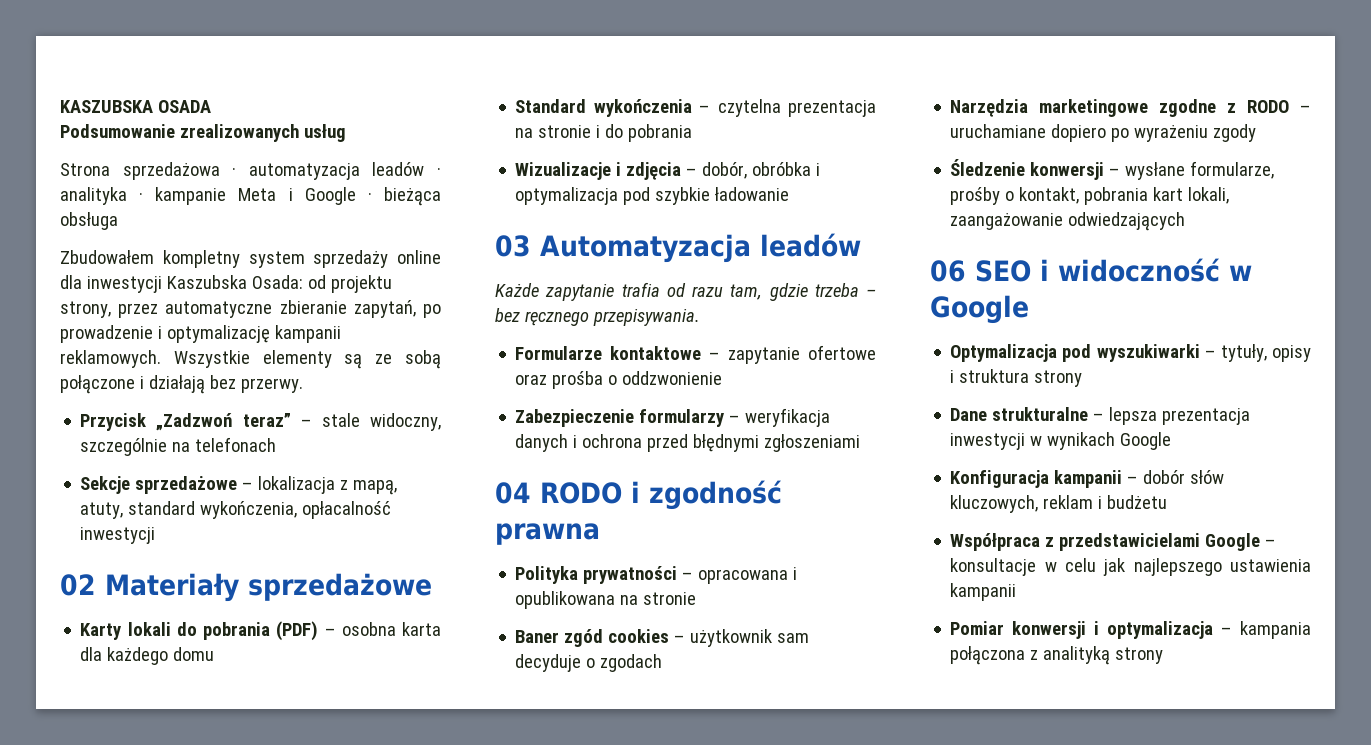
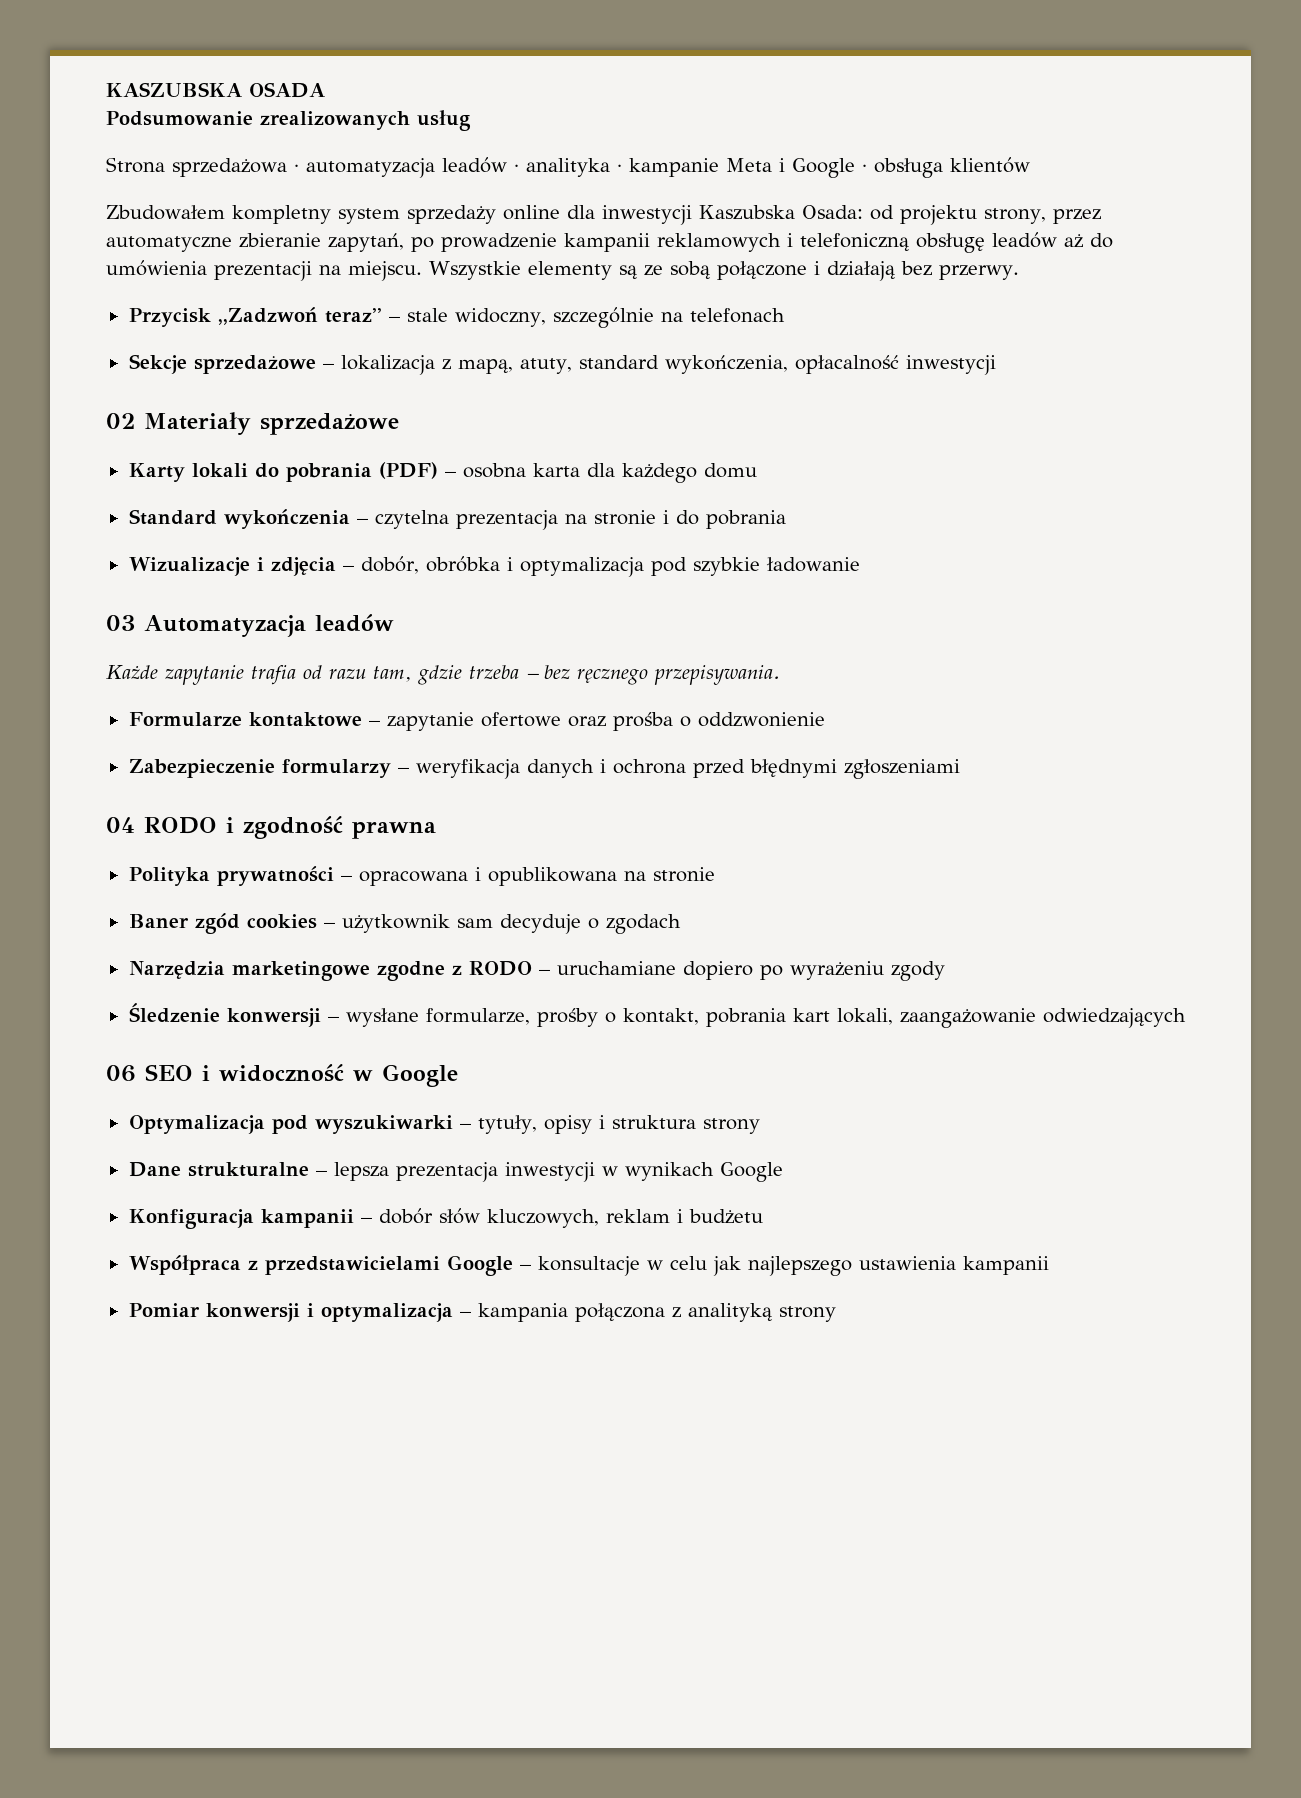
[384,187,441,206] bieżąca -> (867, 168) none
(118, 221) none -> [950,157,1030,173] klientów
[157,325,341,343] [60,350,161,368] i optymalizację kampanii reklamowych. -> [564,232,1113,253] [106,260,422,281] kampanii reklamowych i telefoniczną obsługę leadów aż do umówienia prezentacji na miejscu.

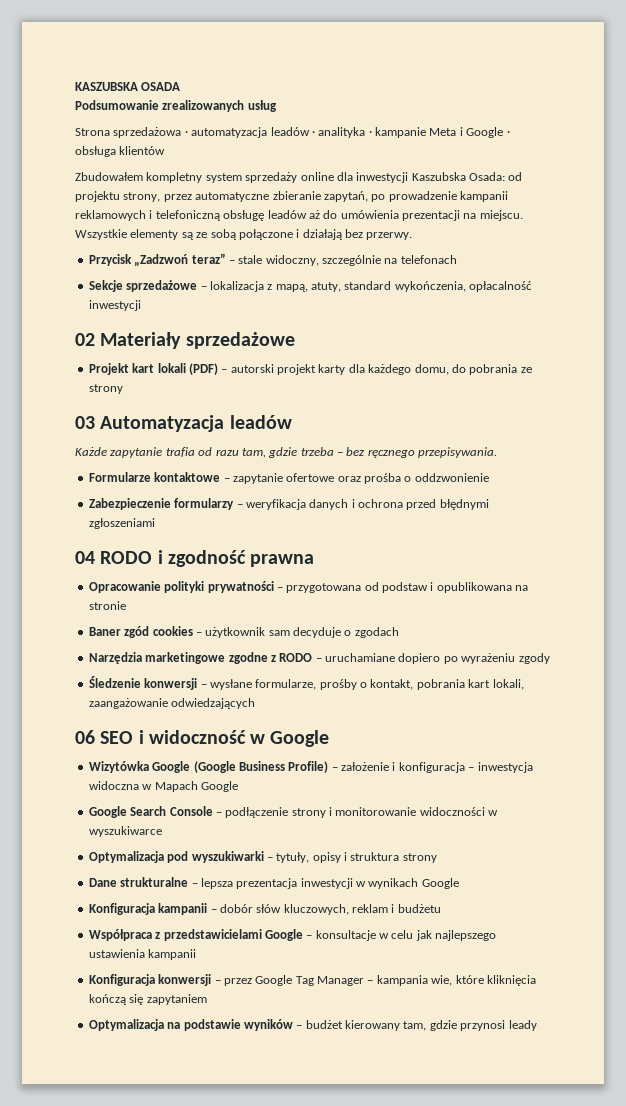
[128,462,757,483] [128,509,786,530] [128,556,860,577] Karty lokali do pobrania (PDF) – osobna karta dla każdego domu // Standard wykończenia – czytelna prezentacja na stronie i do pobrania // Wizualizacje i zdjęcia – dobór, obróbka i optymalizacja pod szybkie ładowanie -> [88,363,532,375] [88,384,123,394] Projekt kart lokali (PDF) – autorski projekt karty dla każdego domu, do pobrania ze strony
[128,866,468,886] Polityka prywatności – opracowana -> [88,581,428,593] Opracowanie polityki prywatności – przygotowana od podstaw
(458, 1075) none -> [88,761,533,773] [88,781,238,792] [88,806,499,818] [88,826,162,837] // Wizytówka Google (Google Business Profile) – założenie i konfiguracja – inwestycja widoczna w Mapach Google // Google Search Console – podłączenie strony i monitorowanie widoczności w wyszukiwarce
[128,1303,836,1322] Pomiar konwersji i optymalizacja – kampania połączona z analityką strony -> [88,974,536,986] [88,994,207,1005] [88,1019,537,1031] Konfiguracja konwersji – przez Google Tag Manager – kampania wie, które kliknięcia kończą się zapytaniem // Optymalizacja na podstawie wyników – budżet kierowany tam, gdzie przynosi leady

